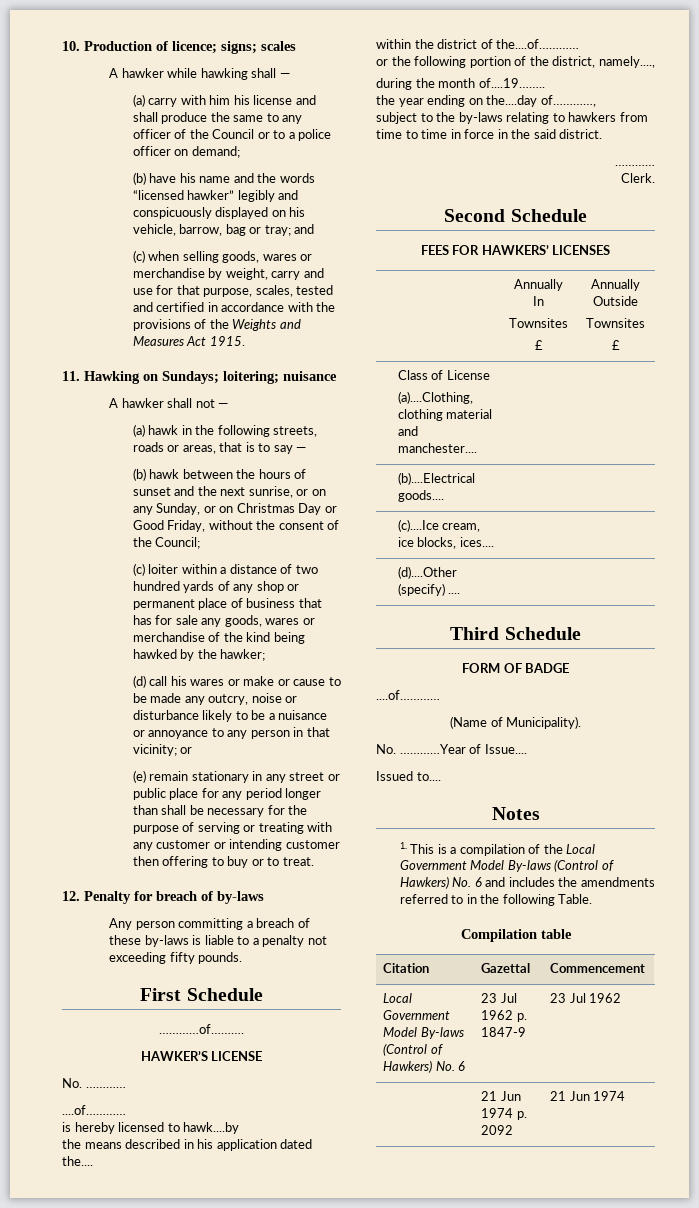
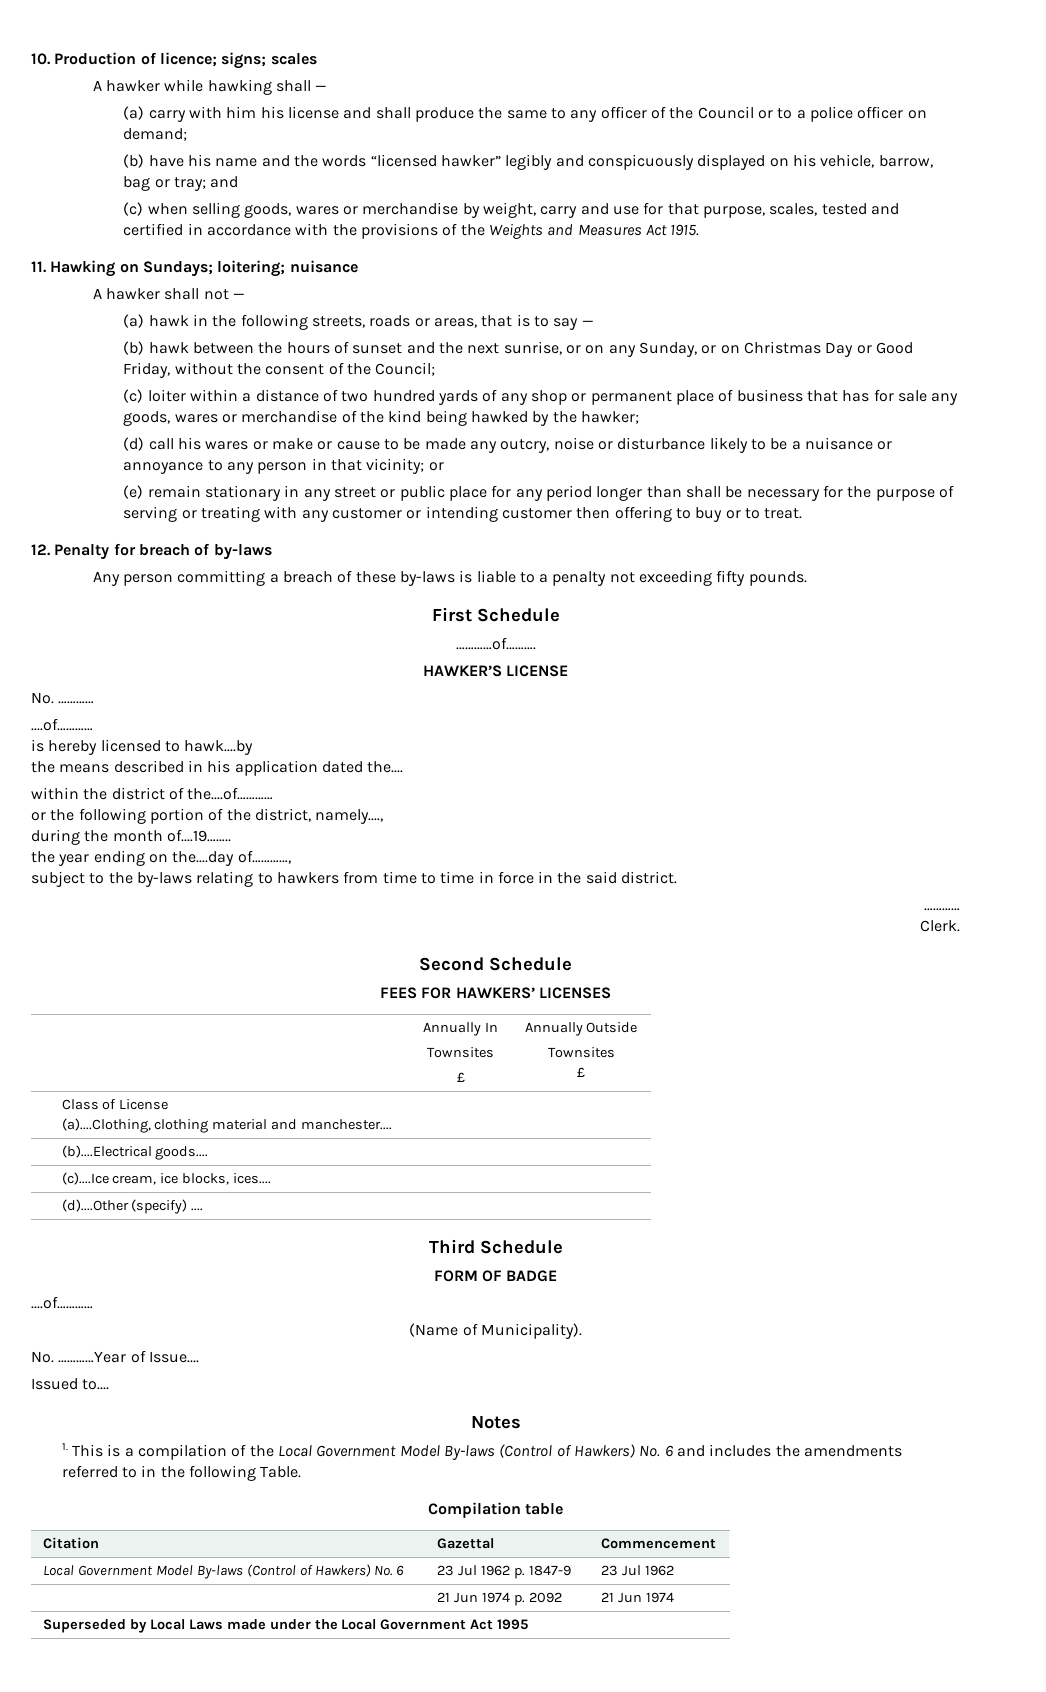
(626, 1096) none -> [43,1619,529,1633] // Superseded by Local Laws made under the Local Government Act 1995

